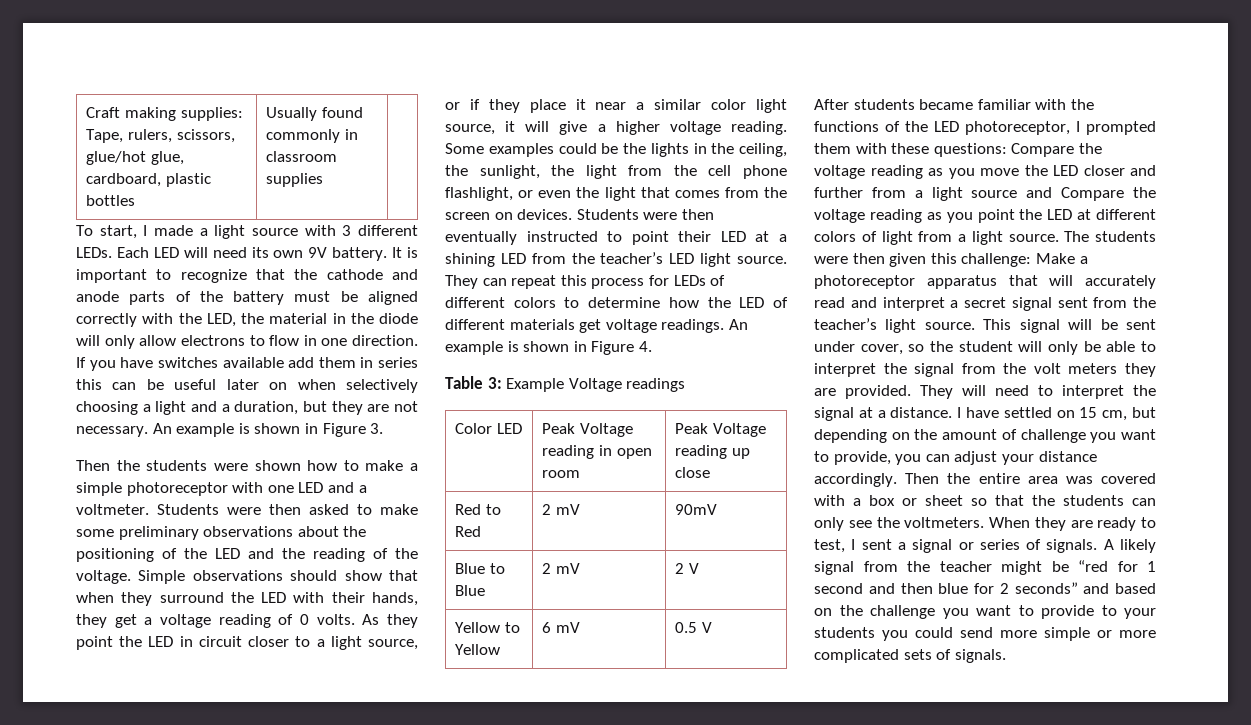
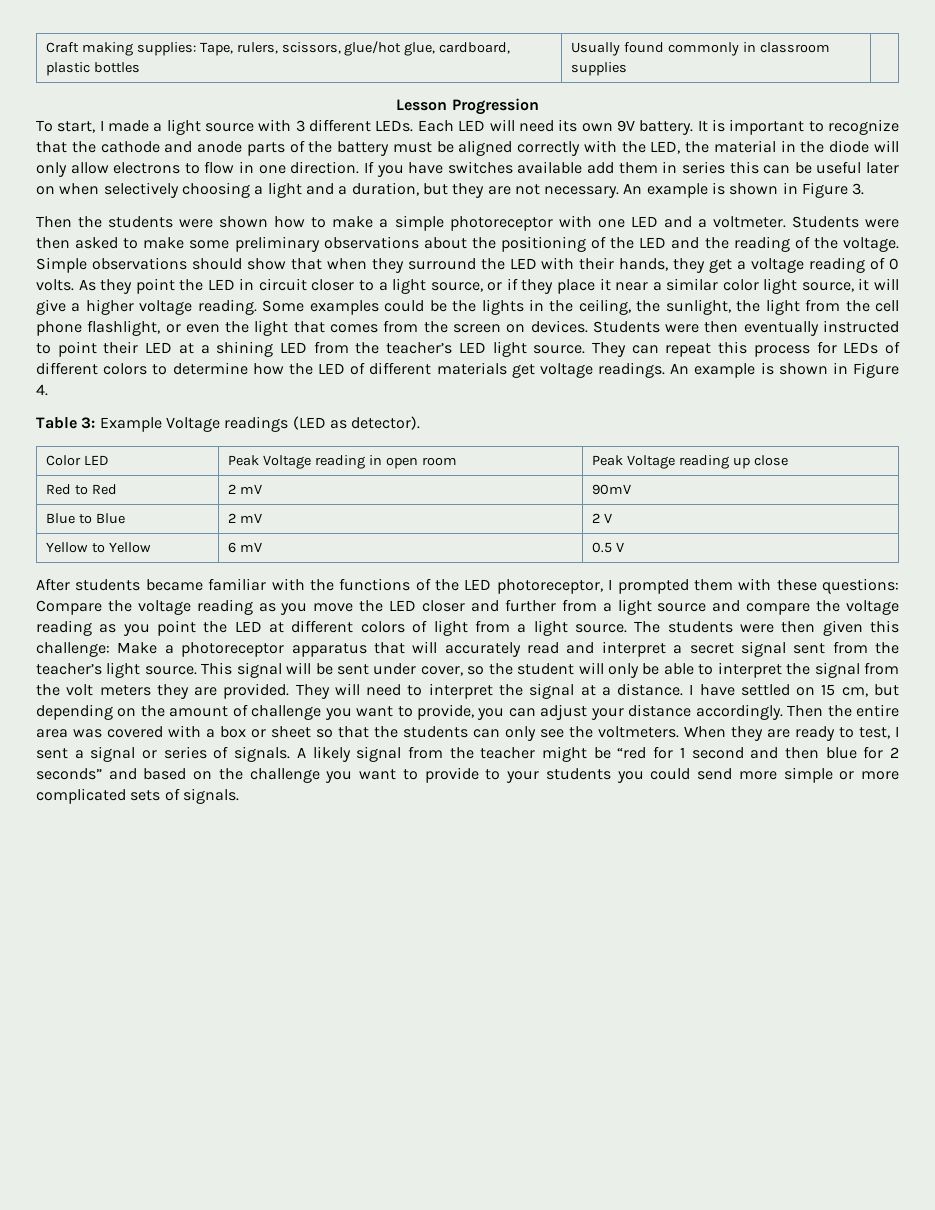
(324, 180) none -> [396,98,539,115] // Lesson Progression
(686, 385) none -> [292,416,421,430] (LED as detector).
[1061,187,1125,201] Compare -> [746,603,811,615] compare

